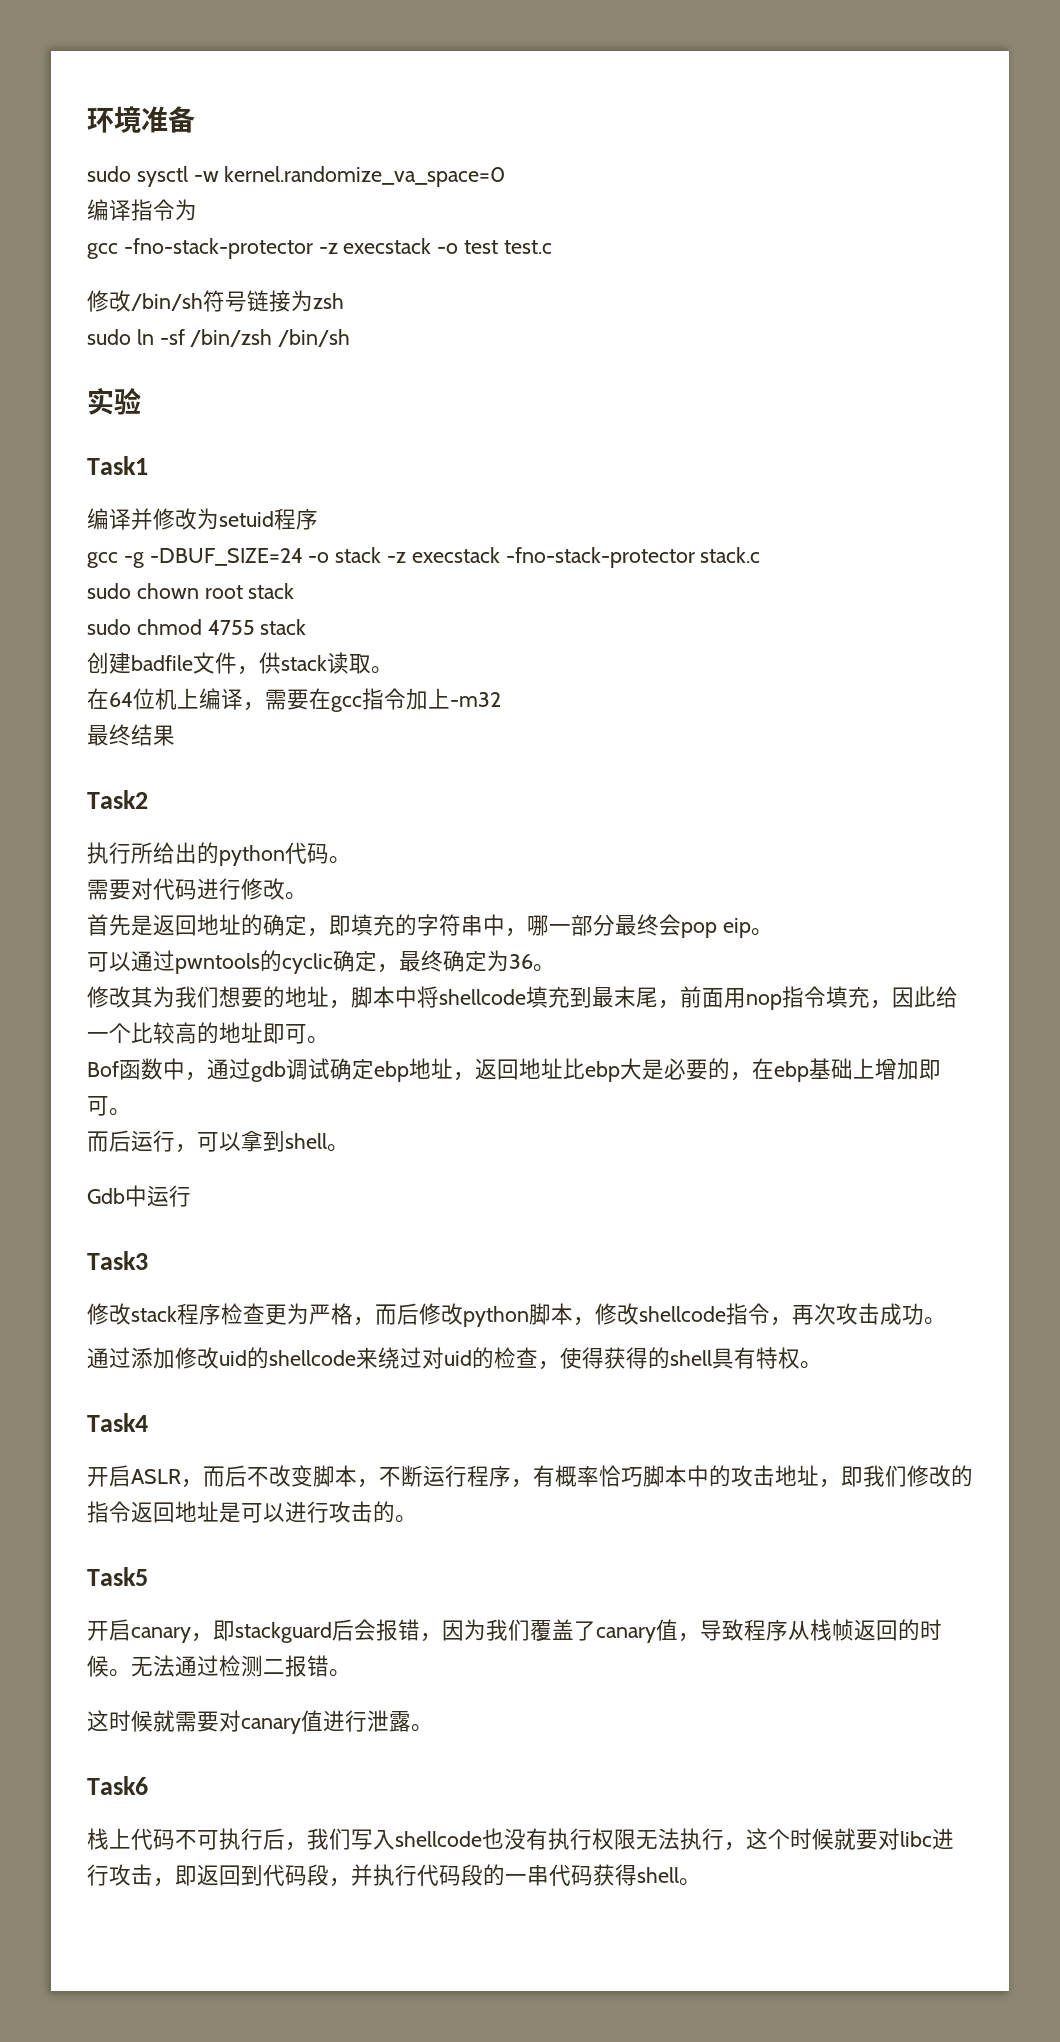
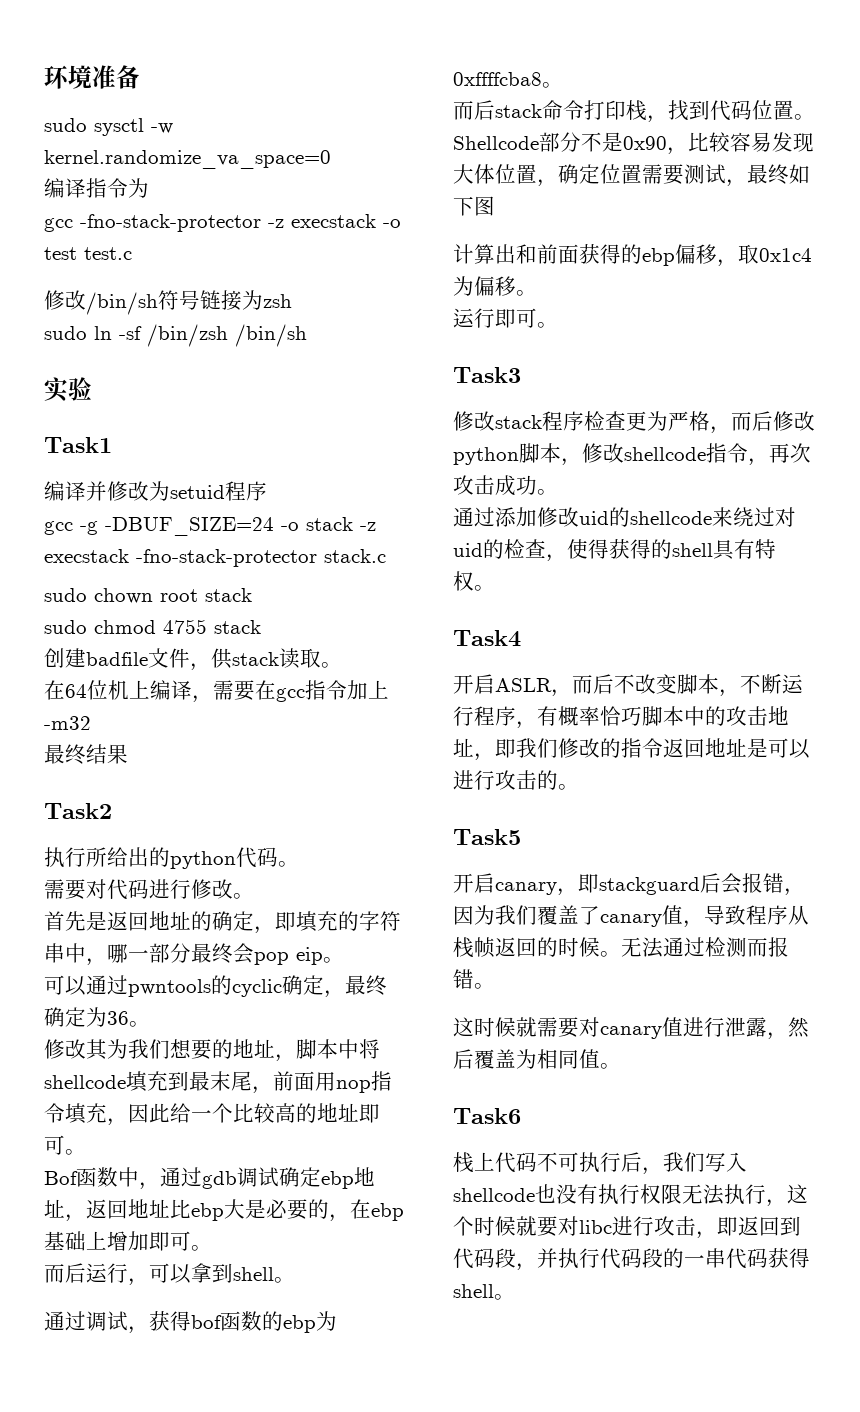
[87,1185,191,1207] Gdb中运行 -> [44,1311,337,1334] [453,72,563,88] [453,100,815,123] [453,132,814,155] [453,164,810,187] [453,196,495,216] [453,244,812,267] [453,276,537,296] [453,308,558,328] 通过调试，获得bof函数的ebp为0xffffcba8。 // 而后stack命令打印栈，找到代码位置。Shellcode部分不是0x90，比较容易发现大体位置，确定位置需要测试，最终如下图 // 计算出和前面获得的ebp偏移，取0x1c4为偏移。 // 运行即可。
[263,1659,285,1674] 二 -> [747,938,768,957] 而
(411, 1721) none -> [767,1017,809,1040] [453,1049,600,1069] ，然后覆盖为相同值

